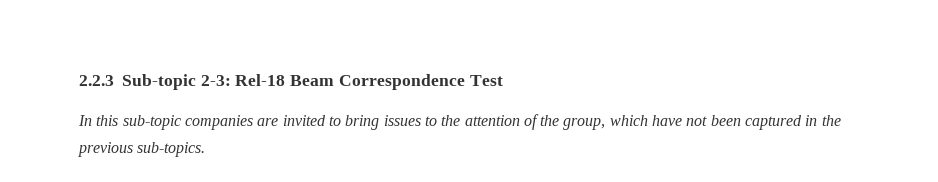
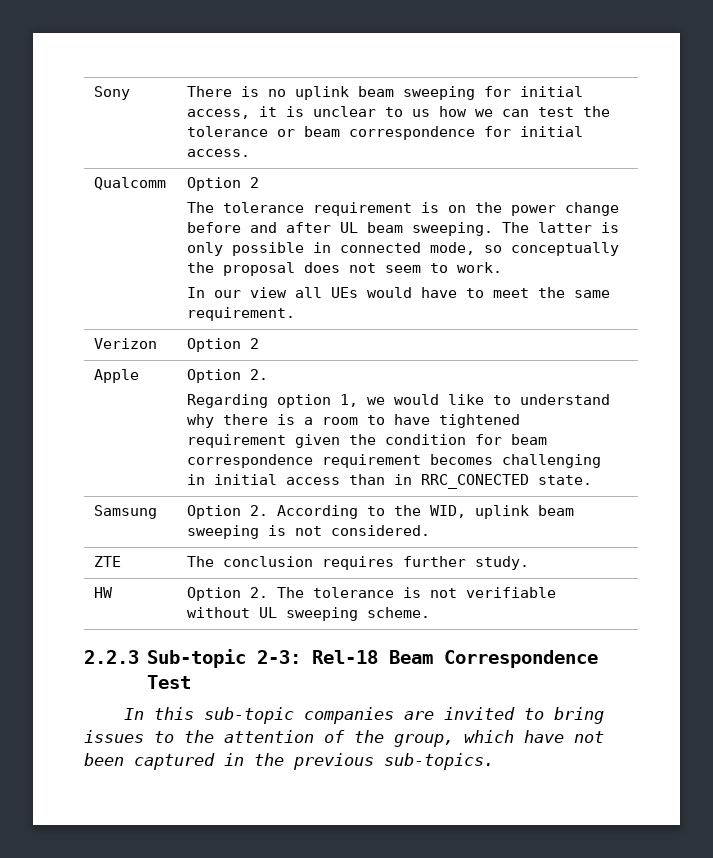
(79, 80) none -> [94,86,131,100] [187,86,584,100] [187,106,611,119] [187,126,584,140] [187,149,251,157] [94,177,167,190] [187,177,260,191] [187,202,620,216] [187,222,620,236] [187,242,620,256] [187,262,503,276] [187,287,611,298] [187,307,296,321] [94,338,158,349] [187,338,260,352] [94,369,140,383] [187,369,269,383] [187,394,611,408] [187,414,521,428] [187,434,548,448] [187,454,602,468] [187,474,593,489] [94,505,158,519] [187,505,575,519] [187,525,431,539] [94,556,122,567] [187,556,530,570] [94,587,114,598] [187,587,557,601] [187,607,431,621] Sony | There is no uplink beam sweeping for initial access, it is unclear to us how we can test the tolerance or beam correspondence for initial access. // Qualcomm | Option 2 // The tolerance requirement is on the power change before and after UL beam sweeping. The latter is only possible in connected mode, so conceptually the proposal does not seem to work. // In our view all UEs would have to meet the same requirement. // Verizon | Option 2 // Apple | Option 2. // Regarding option 1, we would like to understand why there is a room to have tightened requirement given the condition for beam correspondence requirement becomes challenging in initial access than in RRC_CONECTED state. // Samsung | Option 2. According to the WID, uplink beam sweeping is not considered. // ZTE | The conclusion requires further study. // HW | Option 2. The tolerance is not verifiable without UL sweeping scheme. //

